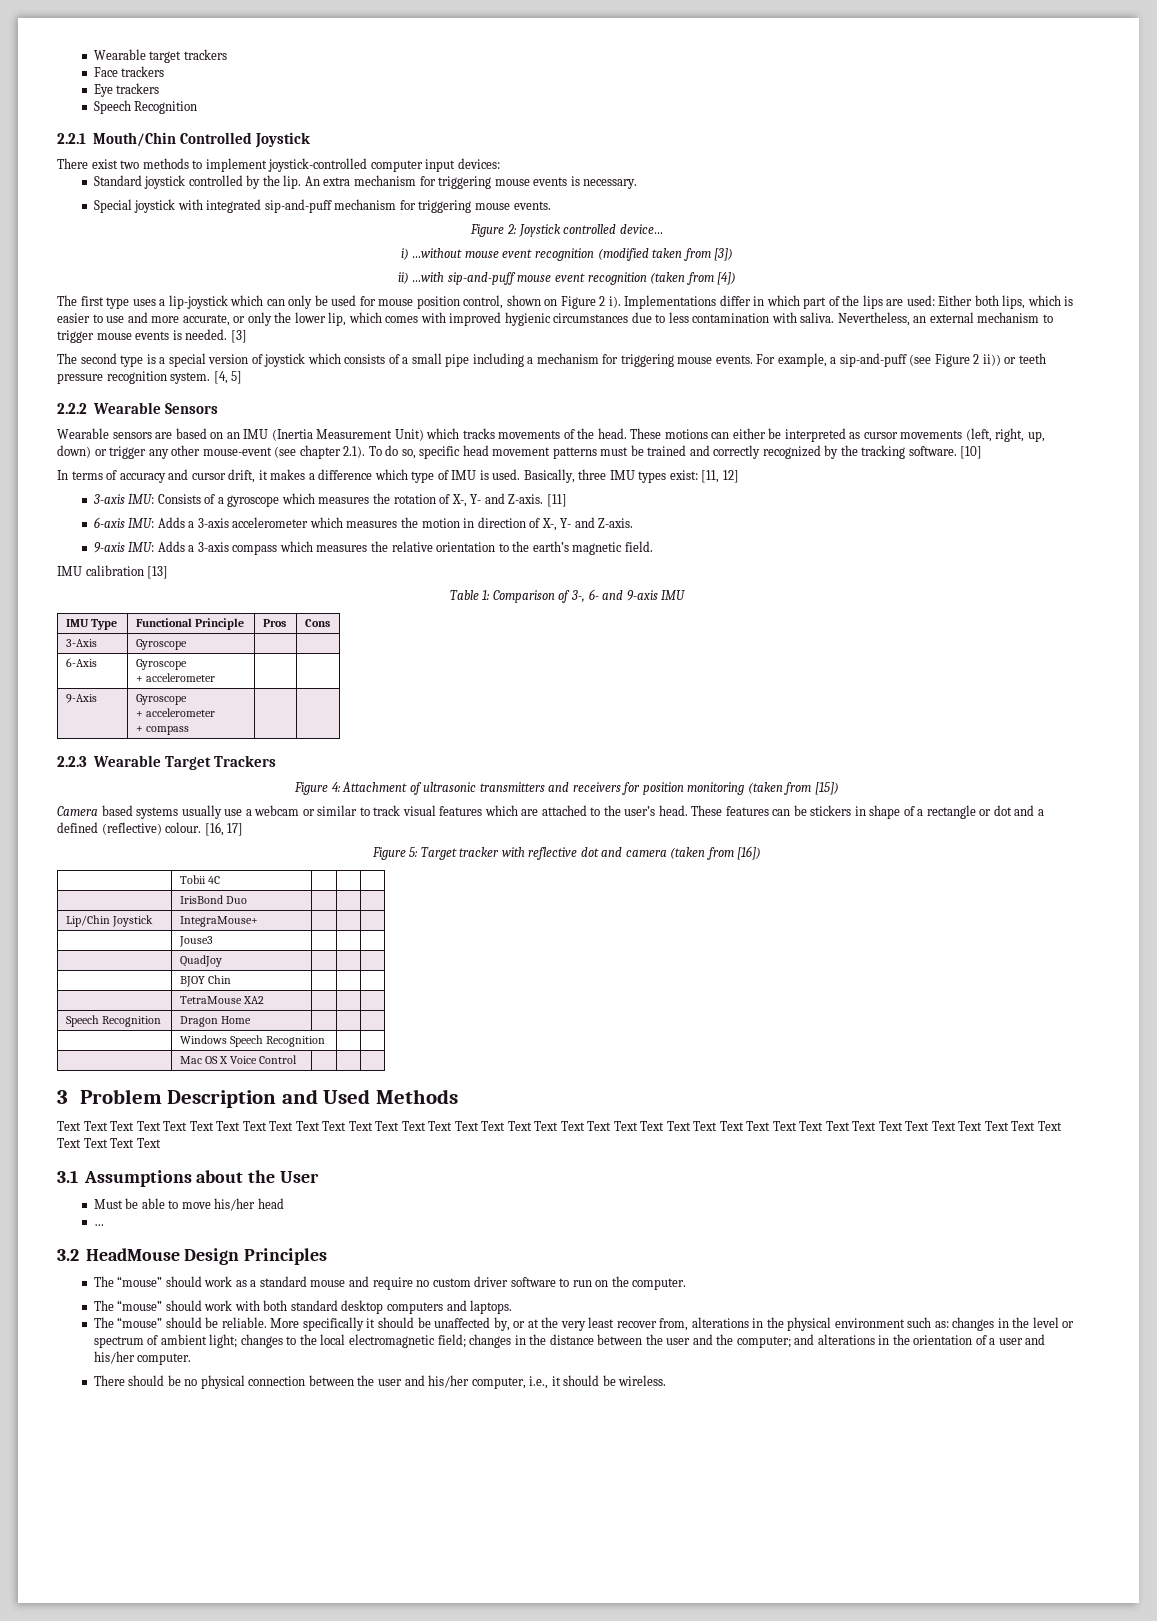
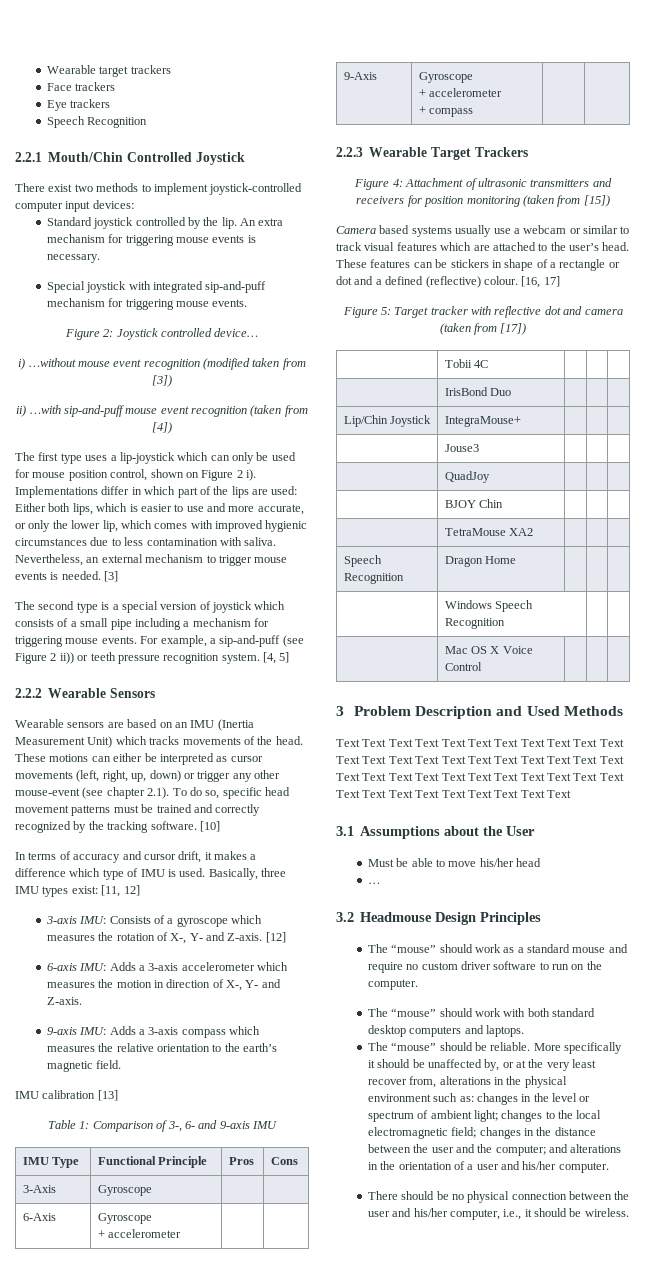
[546,494,567,507] [11] -> [265,932,286,943] [12]
[737,846,762,860] [16]) -> [500,323,527,335] [17])
[85,1248,180,1261] HeadMouse -> [360,912,433,922] Headmouse

